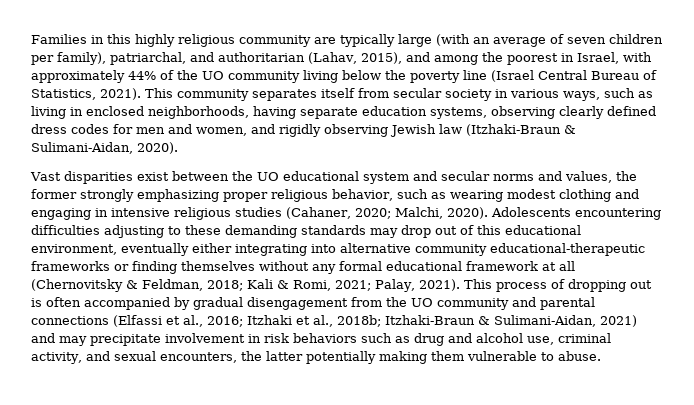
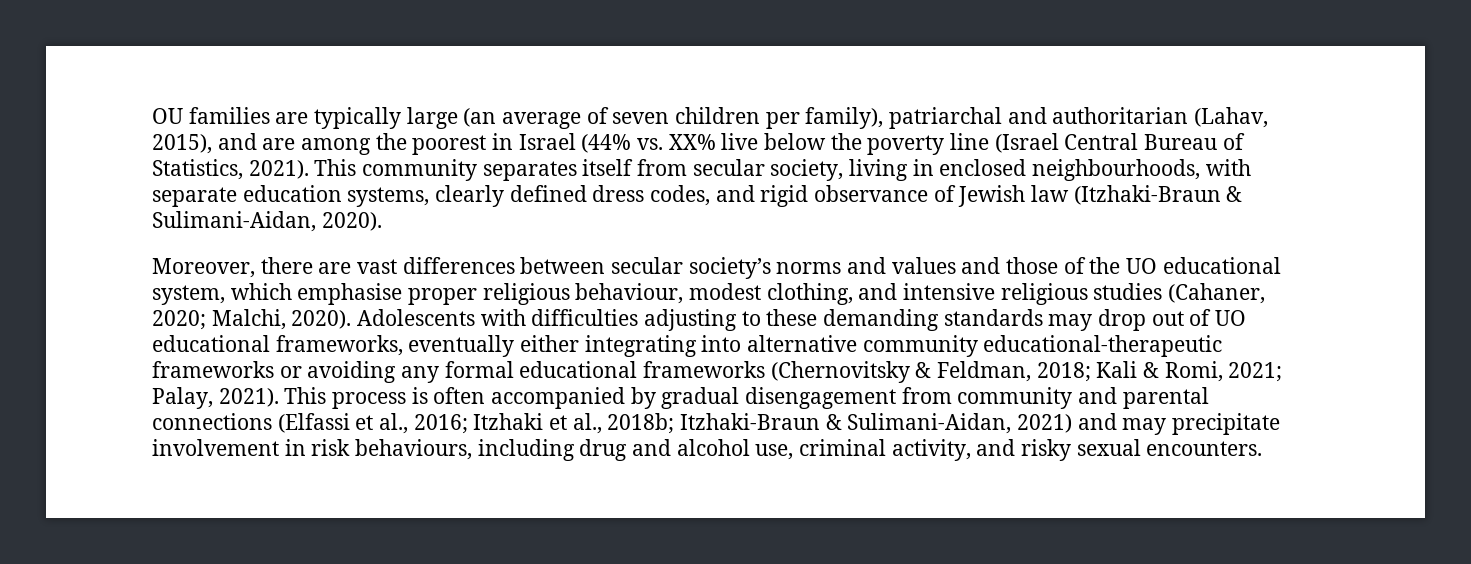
[31,34,311,47] Families in this highly religious community -> [152,107,270,124] OU families
[436,34,490,46] (with an -> [463,108,497,127] (an
[110,52,186,65] patriarchal, -> [889,107,1003,129] patriarchal
(430, 57) none -> [262,138,296,150] are
[576,52,652,64] [31,70,338,83] Israel, with approximately 44% of the UO community living -> [518,133,759,153] Israel (44% vs. XX% live
[445,88,653,101] society in various ways, such as -> [770,159,844,181] society,
[148,106,296,119] neighborhoods, having -> [1032,159,1251,181] neighbourhoods, with
[491,106,555,119] observing -> (430, 197) none
[71,124,388,137] codes for men and women, and rigidly observing -> [650,185,956,207] codes, and rigid observance of
[30,171,637,184] [31,189,639,202] [31,208,108,220] Vast disparities exist between the UO educational system and secular norms and values, the former strongly emphasizing proper religious behavior, such as wearing modest clothing and engaging in -> [152,257,1281,279] [152,283,898,305] Moreover, there are vast differences between secular society’s norms and values and those of the UO educational system, which emphasise proper religious behaviour, modest clothing, and
[574,208,661,220] encountering -> [480,309,526,326] with
[477,225,581,235] [31,244,117,255] this educational environment, -> [1215,310,1247,326] [152,335,403,356] UO educational frameworks,
[132,261,575,274] finding themselves without any formal educational framework at all -> [307,361,766,383] avoiding any formal educational frameworks
[550,279,652,292] of dropping out -> (407, 400) none
[386,297,433,307] the UO -> (952, 395) none
[293,333,410,343] behaviors such as -> [355,439,575,461] behaviours, including
[113,351,601,364] sexual encounters, the latter potentially making them vulnerable to abuse. -> [1021,439,1263,461] risky sexual encounters.

